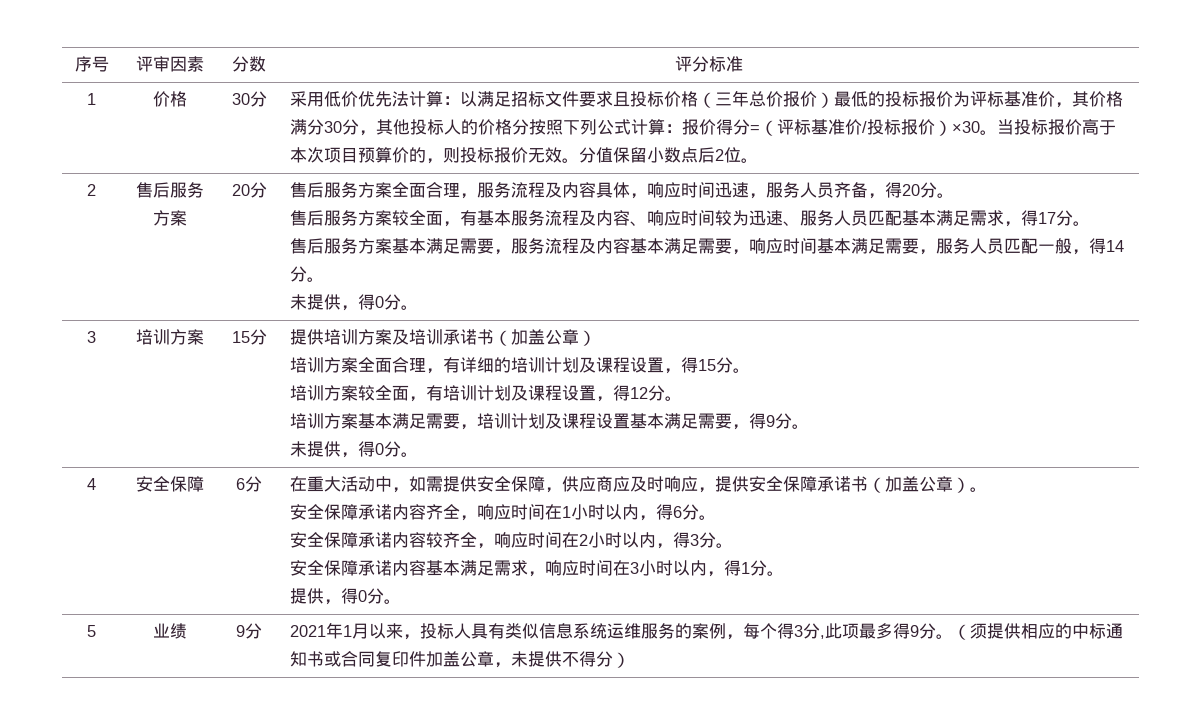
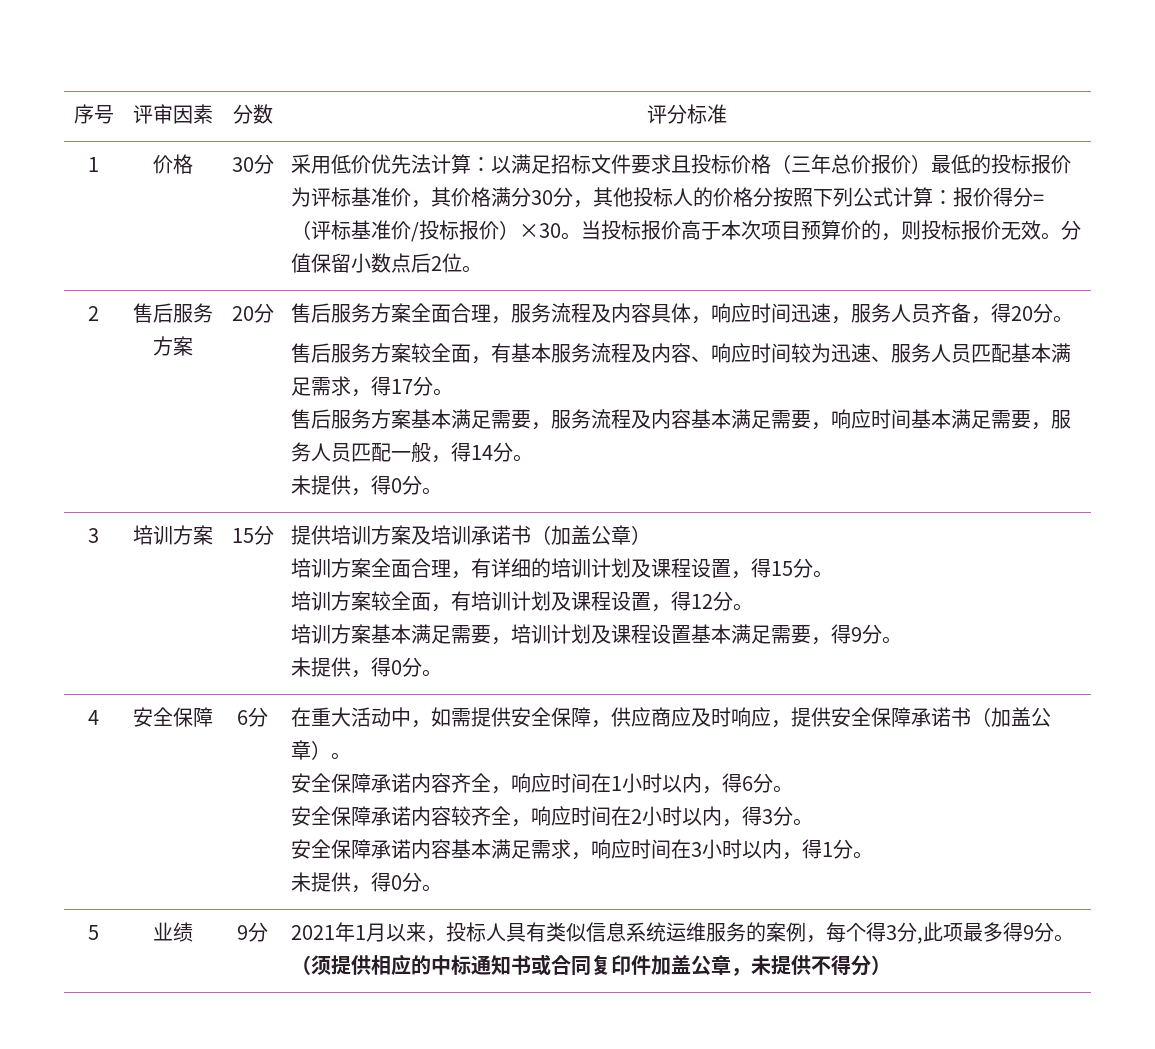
(785, 573) none -> [290,872,311,892] 未

